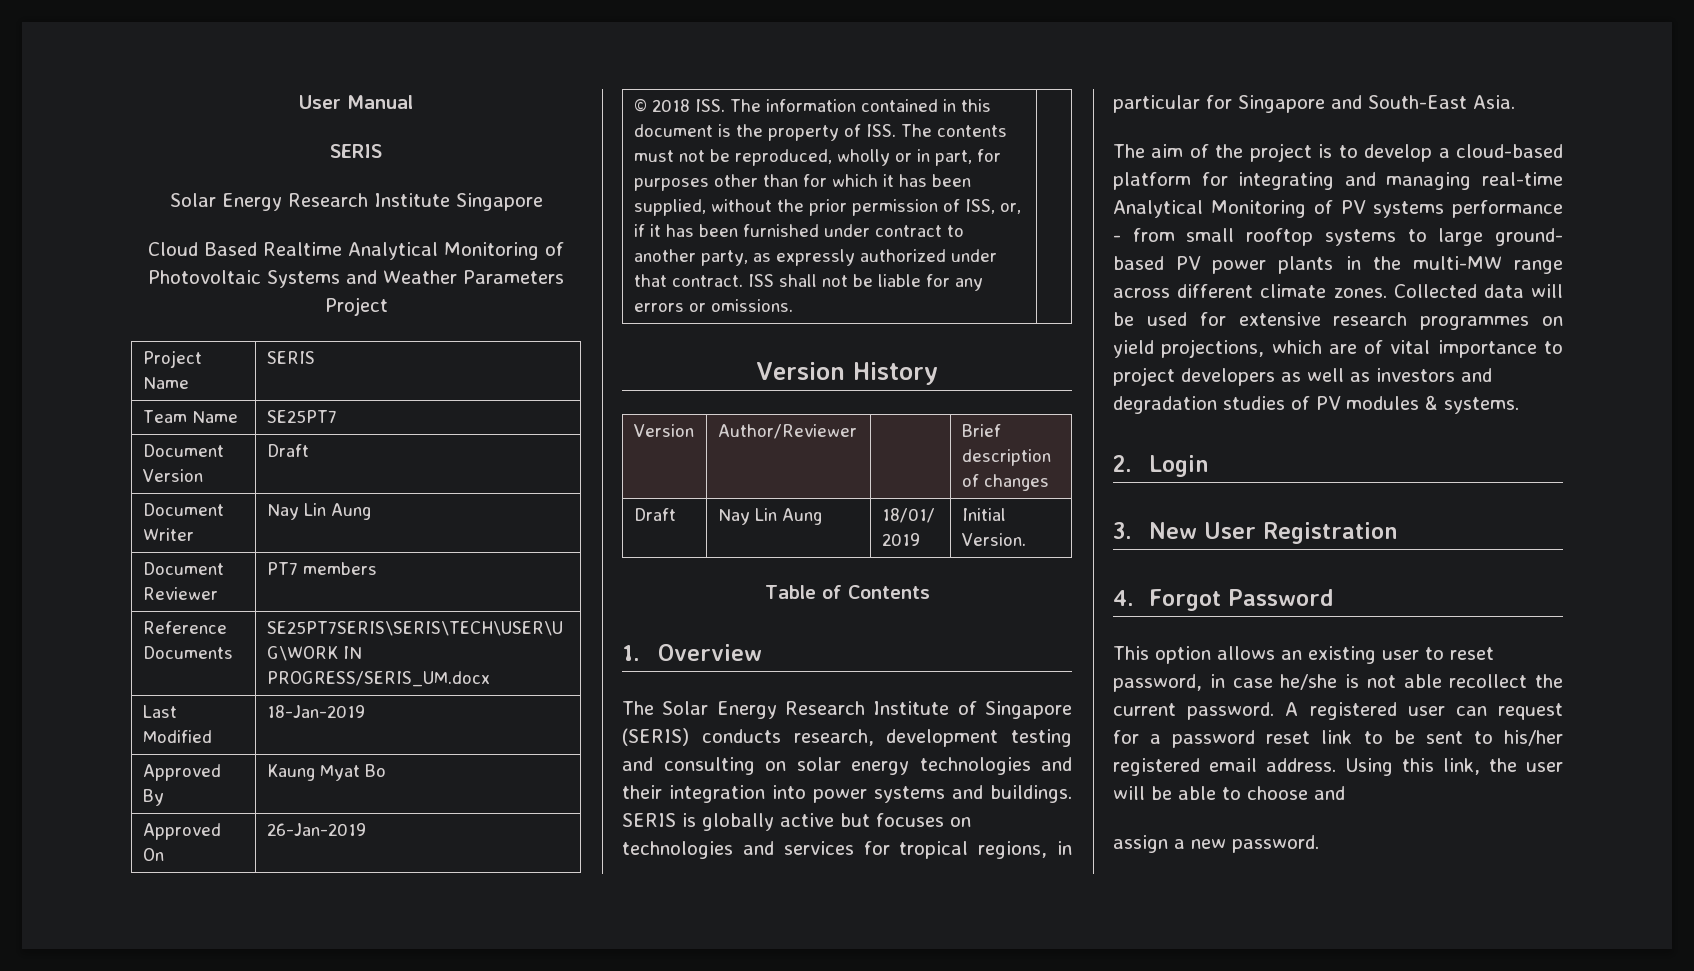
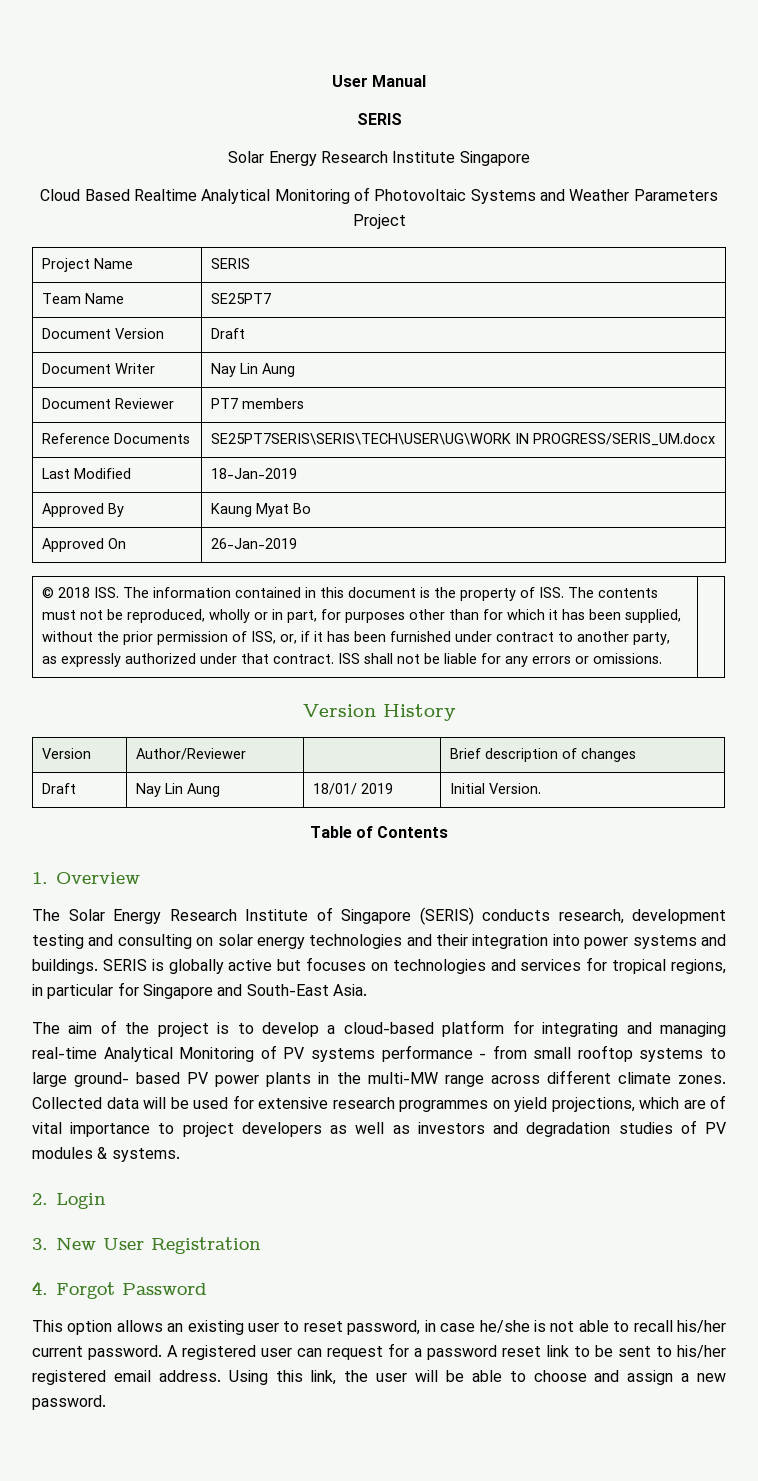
[1449,674,1563,688] recollect the -> [613,1320,726,1333] to recall his/her
(1345, 793) // -> (620, 1376) none

